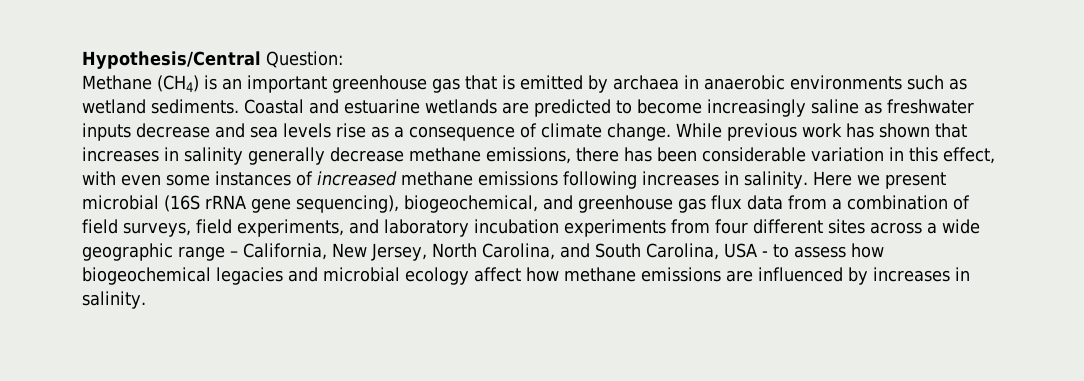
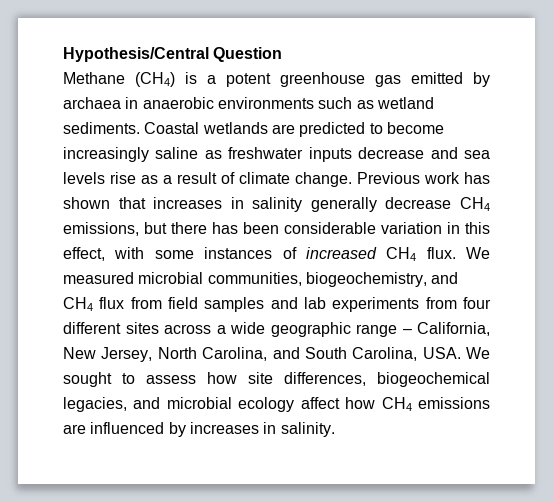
[266,51,343,68] Question: -> [213,47,283,62] Question
[222,75,515,93] an important greenhouse gas that is -> [207,72,401,87] a potent greenhouse gas
[309,99,420,114] and estuarine -> (200, 128) none
[409,126,515,141] consequence -> [177,172,217,184] result
[676,123,797,141] While previous -> [357,172,420,184] Previous
[409,147,571,164] methane emissions, -> [459,197,490,211] [63,222,167,236] CH4 emissions, but
[121,174,161,186] even -> (145, 253) none
[401,171,946,189] [82,195,970,213] [82,219,559,237] methane emissions following increases in salinity. Here we present microbial (16S rRNA gene sequencing), biogeochemical, and greenhouse gas flux data from a combination of field surveys, field experiments, and laboratory incubation -> [386,247,490,261] [63,272,459,287] [63,297,326,312] CH4 flux. We measured microbial communities, biogeochemistry, and CH4 flux from field samples and lab
[724,243,884,258] [82,267,283,285] USA - to assess how biogeochemical legacies -> [422,347,490,359] [63,372,490,387] [63,397,127,412] USA. We sought to assess how site differences, biogeochemical legacies,
[564,267,636,282] methane -> [381,397,412,411] CH4

